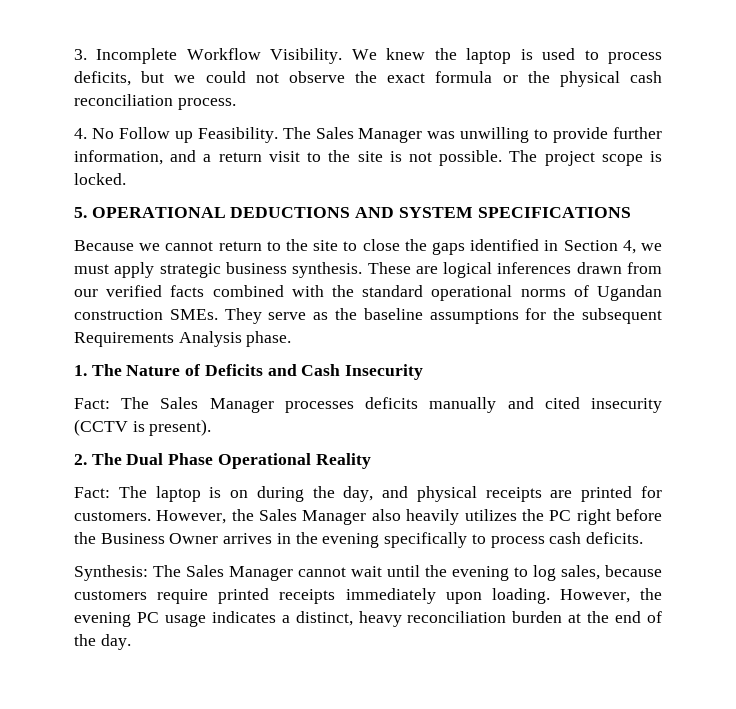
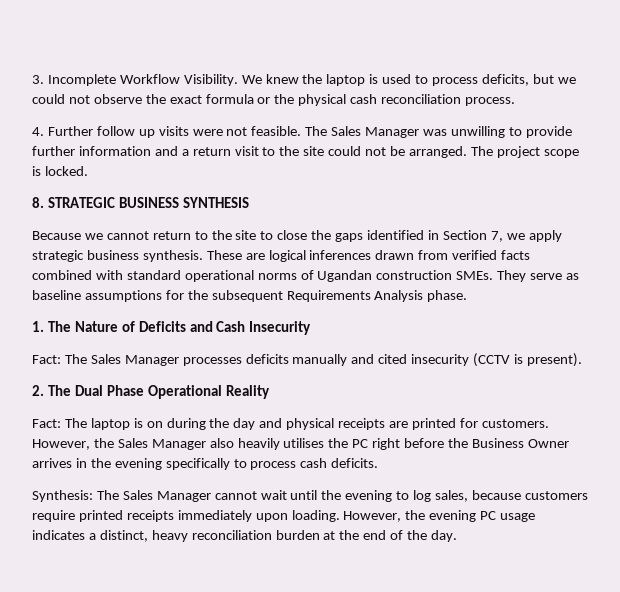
[91,127,278,143] No Follow up Feasibility. -> [47,126,302,138] Further follow up visits were not feasible.
[74,150,163,165] information, -> [78,146,151,156] information
[389,150,503,166] is not possible. -> [328,146,467,158] could not be arranged.
[74,207,631,218] 5. OPERATIONAL DEDUCTIONS AND SYSTEM SPECIFICATIONS -> [32,197,249,208] 8. STRATEGIC BUSINESS SYNTHESIS
[622,240,662,254] [74,264,109,274] 4, we must -> [490,231,525,242] 7, we
[74,289,98,297] our -> (449, 255) none
[332,285,354,297] the -> (123, 275) none
[335,308,358,320] the -> (580, 276) none
[343,486,374,502] day, -> [233,418,256,430] day
[464,509,517,521] utilizes -> [283,438,325,448] utilises

